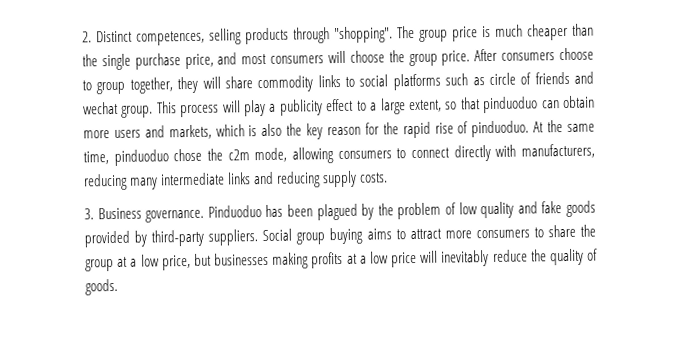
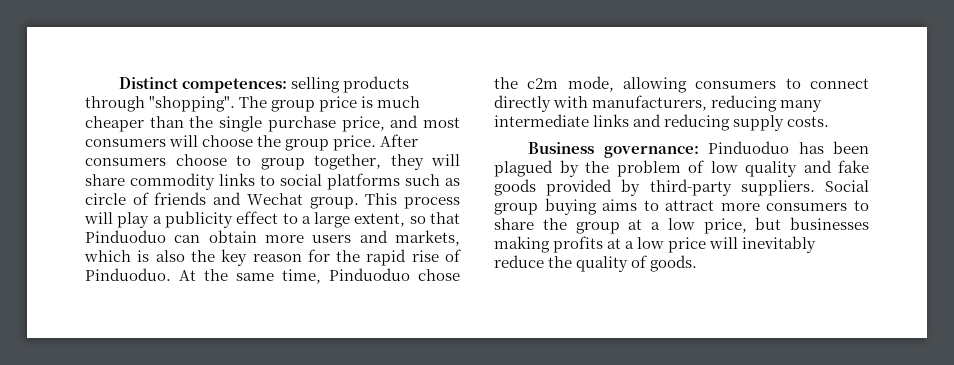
[82,30,205,46] 2. Distinct competences, -> [119,77,288,93] Distinct competences:
[83,101,119,115] wechat -> [246,193,303,205] Wechat
[483,96,539,114] pinduoduo -> [85,230,166,243] Pinduoduo
[471,120,530,138] pinduoduo. -> [85,268,171,281] Pinduoduo.
[113,149,169,166] pinduoduo -> [329,268,410,281] Pinduoduo
[84,207,205,223] 3. Business governance. -> [528,142,699,158] Business governance:

